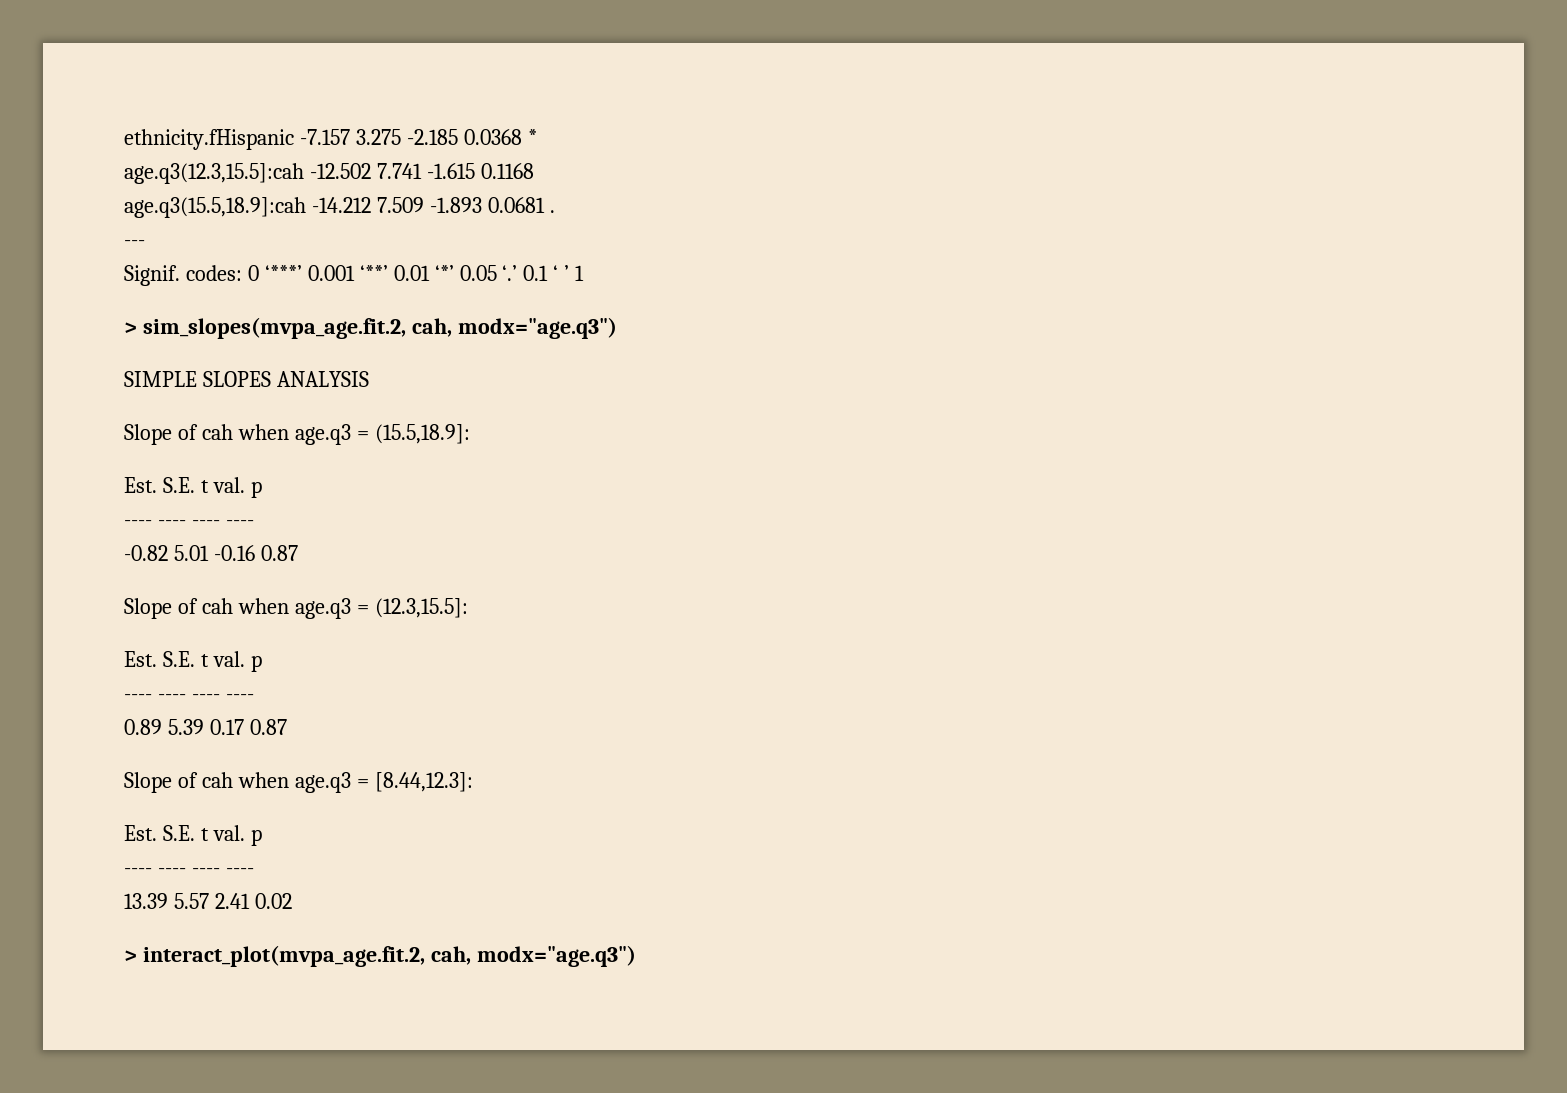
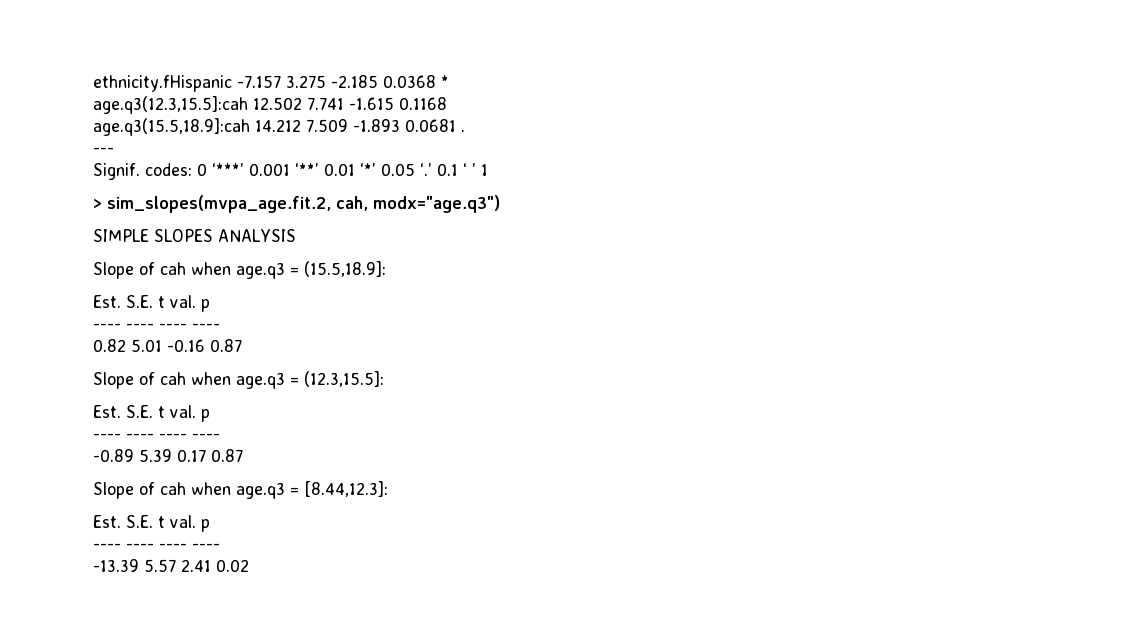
[309,163,371,179] -12.502 -> [253,97,302,110] 12.502
[311,197,371,213] -14.212 -> [255,119,301,132] 14.212
[124,545,168,561] -0.82 -> [93,339,126,352] 0.82
[124,719,162,735] 0.89 -> [93,449,134,462] -0.89
[124,893,168,909] 13.39 -> [93,559,139,572] -13.39
[124,945,636,967] // > interact_plot(mvpa_age.fit.2, cah, modx="age.q3") -> (249, 565) none

